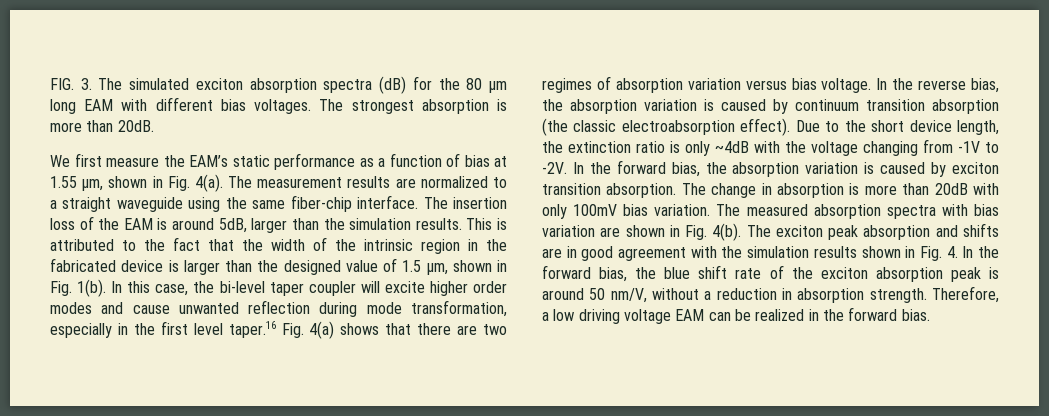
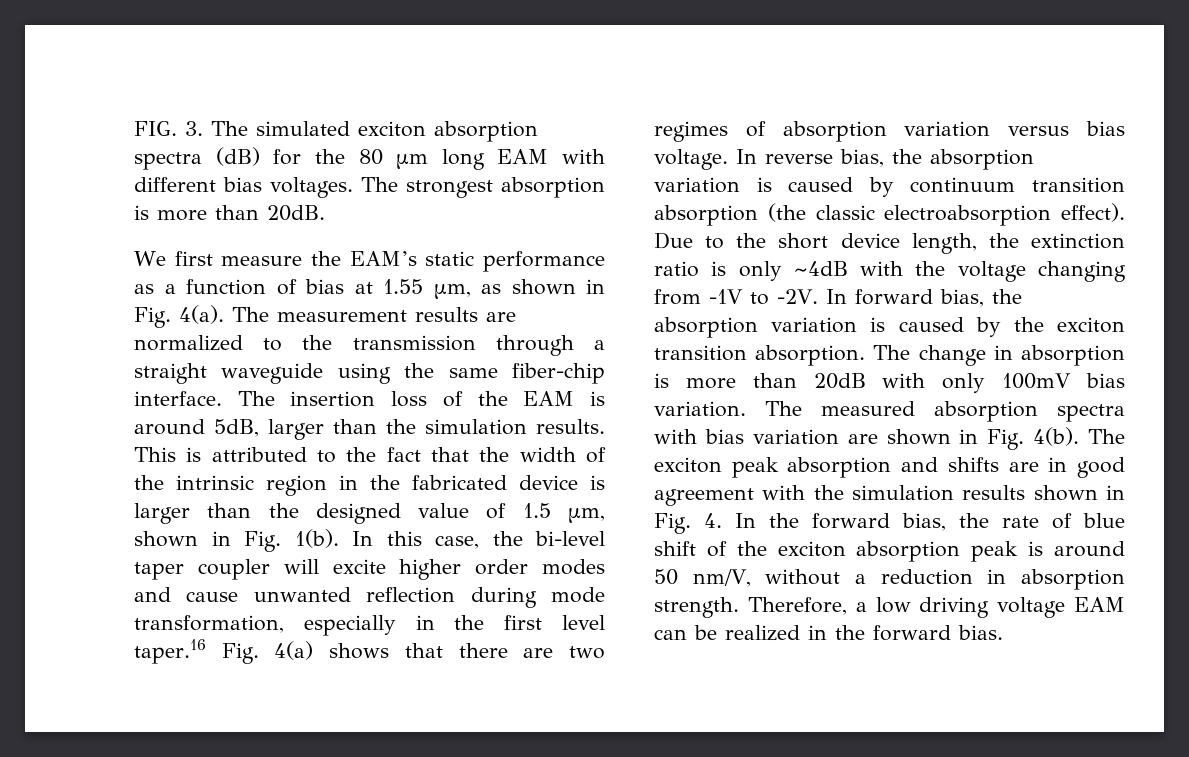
(104, 185) none -> [481,284,501,294] as
(508, 182) none -> [302,335,574,356] the transmission through
[892,78,914,90] the -> (757, 156) none
[589,162,611,174] the -> (847, 296) none
(947, 169) none -> [1013,317,1044,332] the
(657, 273) none -> [1002,513,1072,529] rate of
[735,268,762,279] rate -> (696, 548) none

